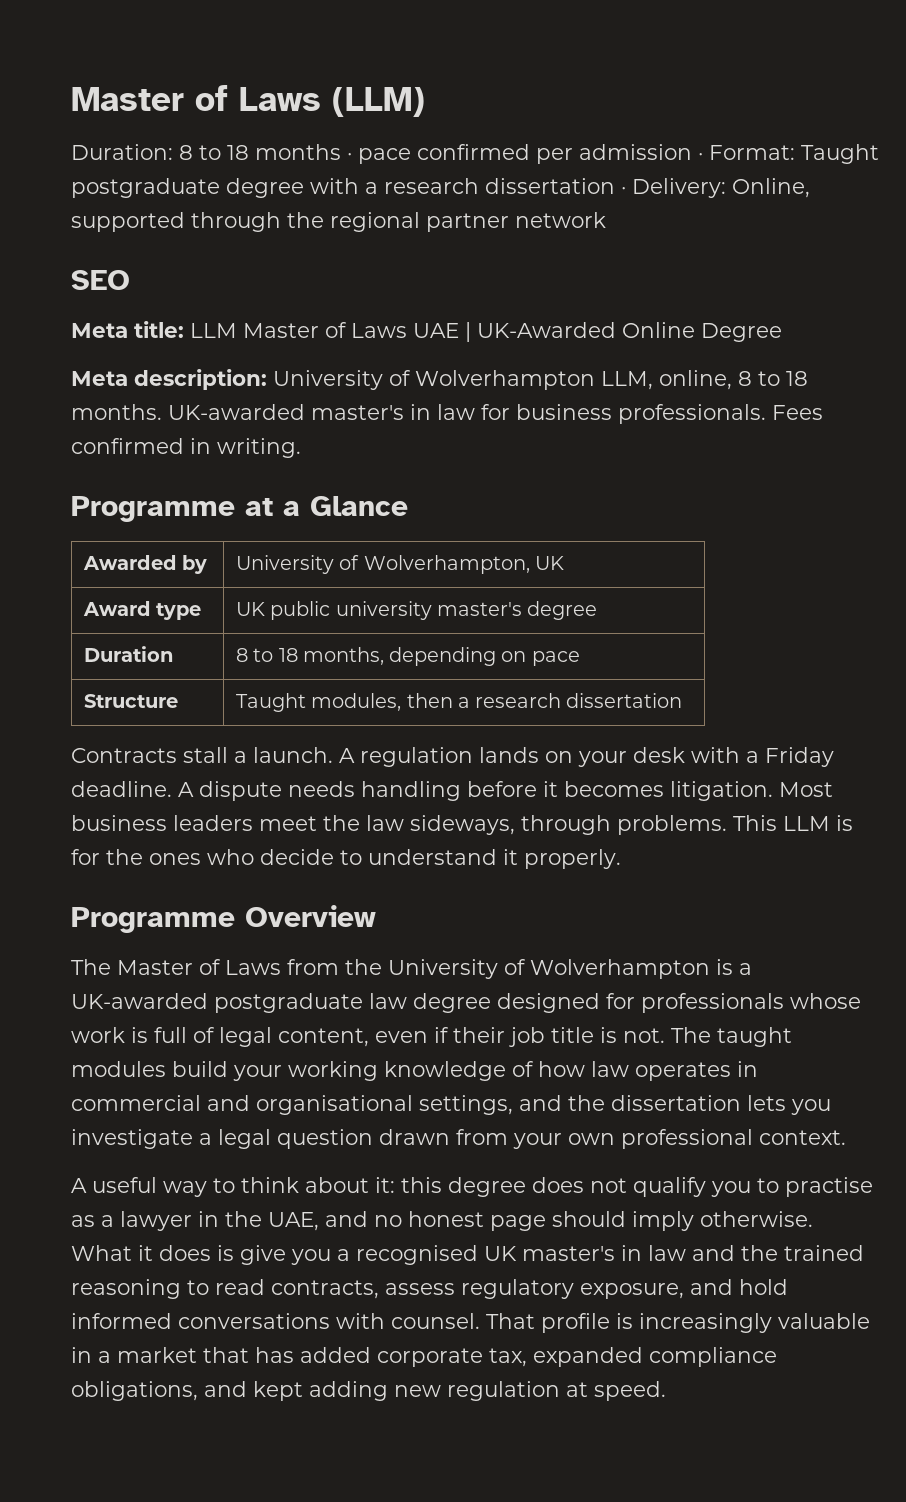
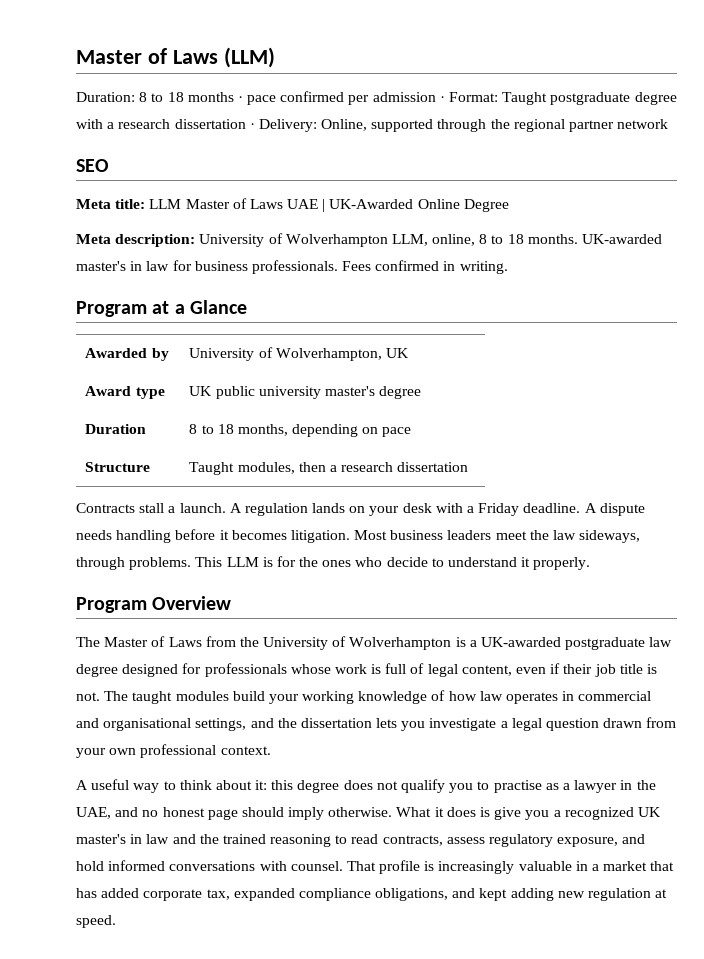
[71,496,235,522] Programme -> [76,301,147,317] Program
[71,907,235,933] Programme -> [76,597,147,613] Program
[356,1245,478,1265] recognised -> [564,807,634,820] recognized

